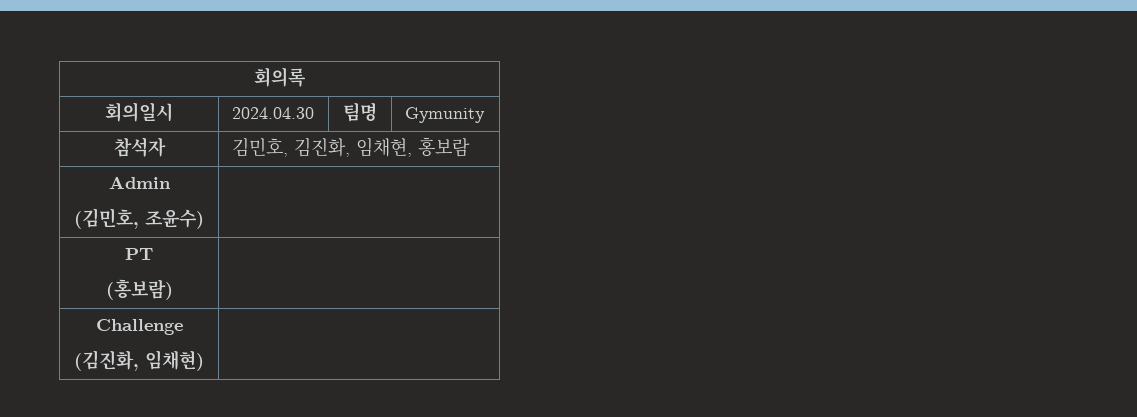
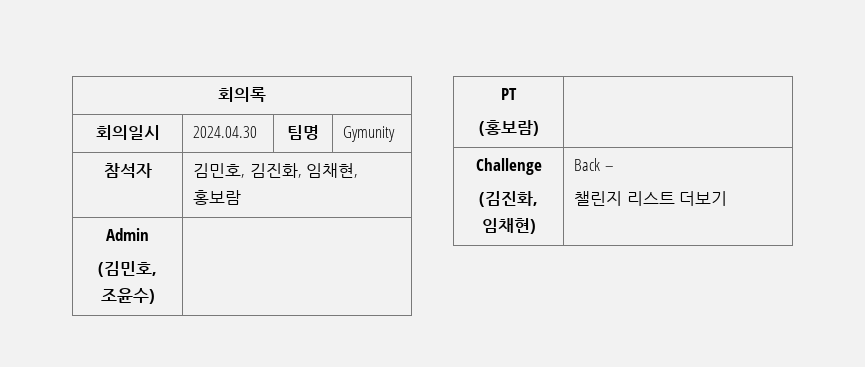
(204, 360) none -> [574,158,614,171] [574,191,728,206] Back – // 챌린지 리스트 더보기

